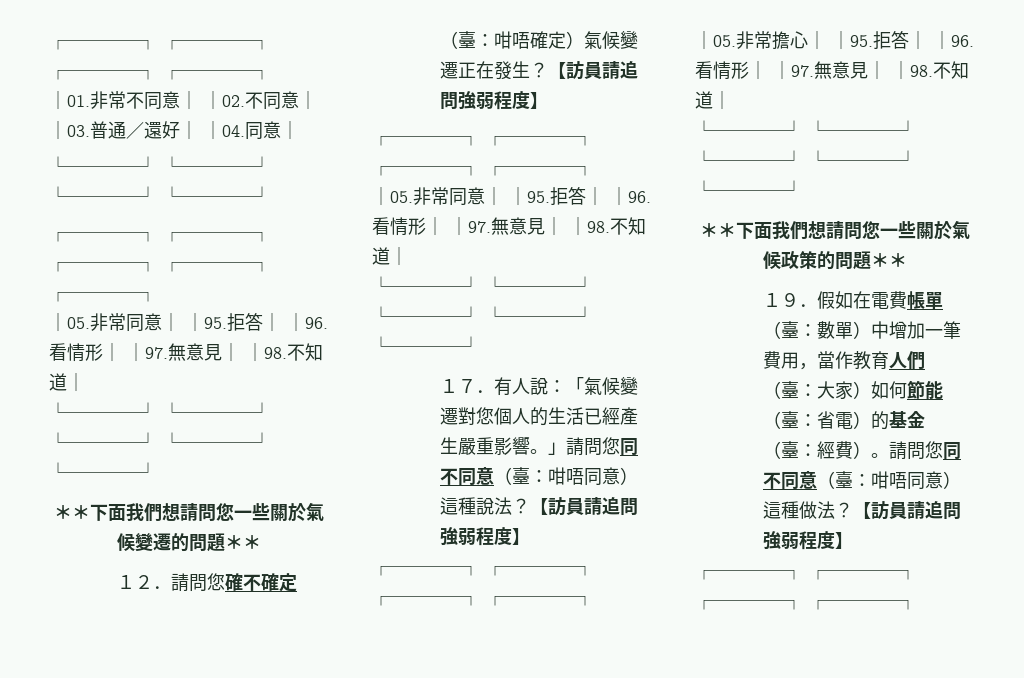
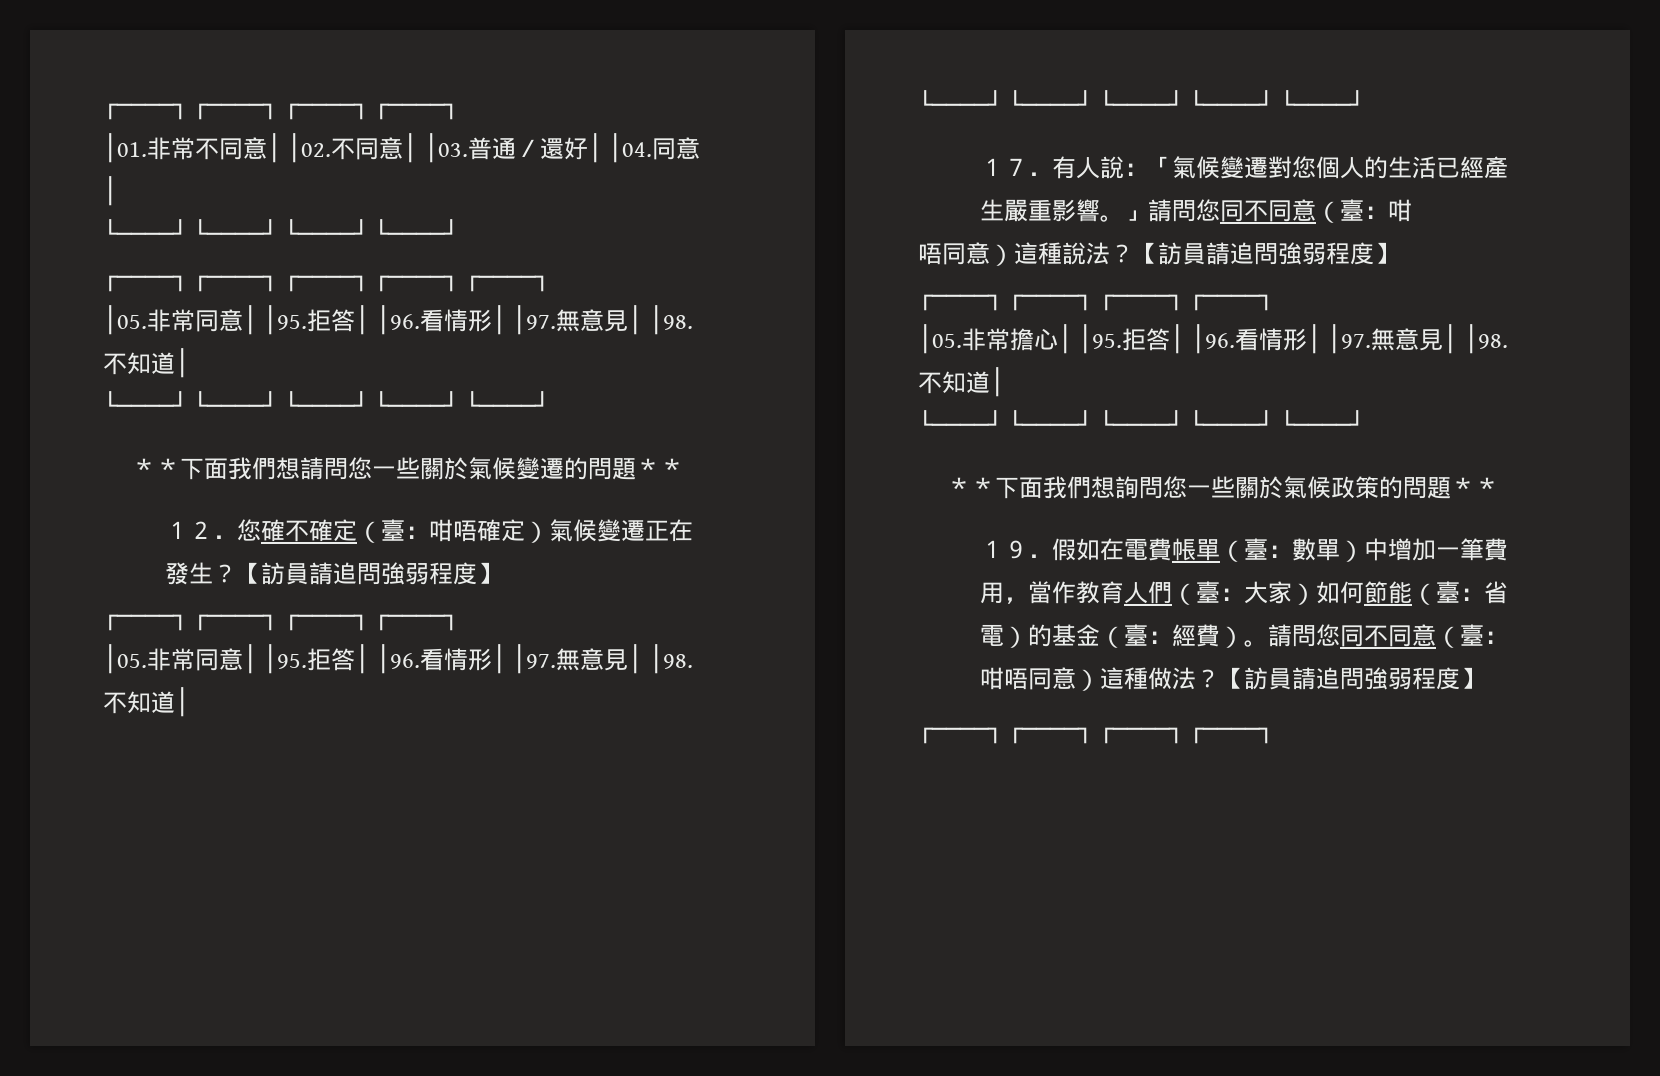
[171,573,208,592] 請問 -> (238, 537) none
(567, 476) none -> (1413, 210) //
[826,221,844,239] 請 -> [1114,476,1139,499] 詢

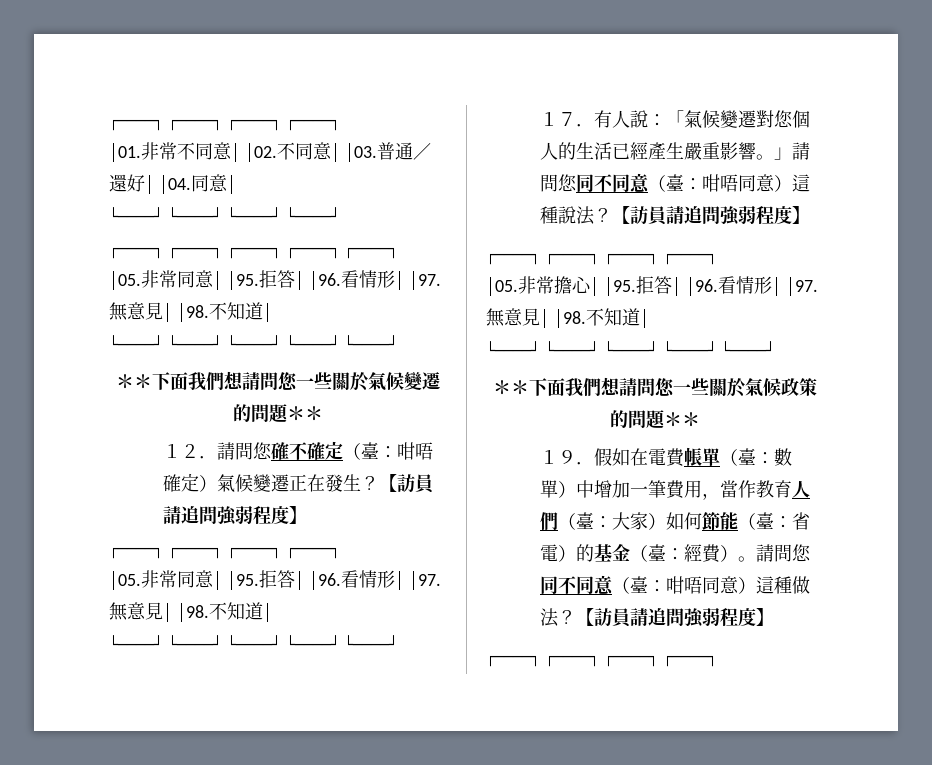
(238, 537) none -> [216,442,253,460] 請問
(1413, 210) // -> (720, 183) none
[1114,476,1139,499] 詢 -> [618,378,637,396] 請

